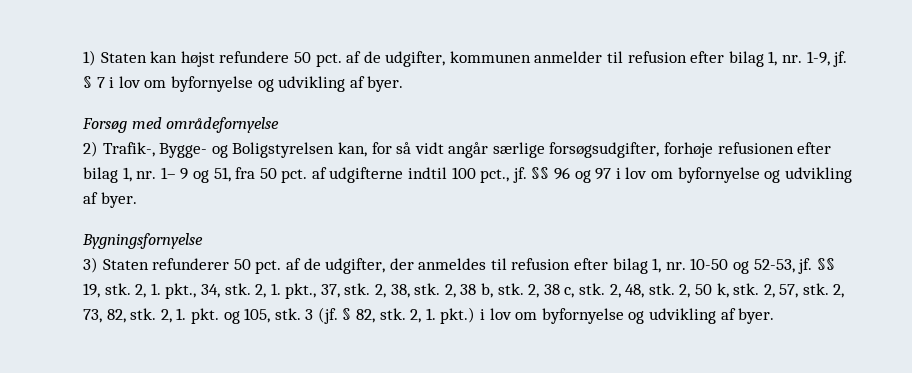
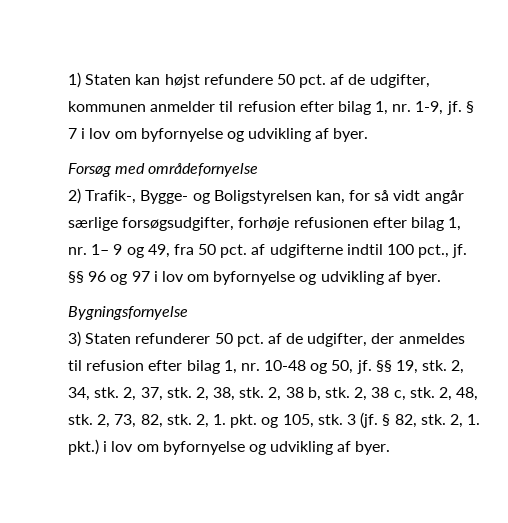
[213,167,231,182] 51, -> [147,244,170,258] 49,
[690,258,795,274] 10-50 og 52-53, -> [264,360,354,374] 10-48 og 50,
[150,283,197,299] 1. pkt., -> (465, 367) none
[270,283,317,299] 1. pkt., -> (137, 394) none
[694,283,845,298] 50 k, stk. 2, 57, stk. 2, -> (111, 421) none

